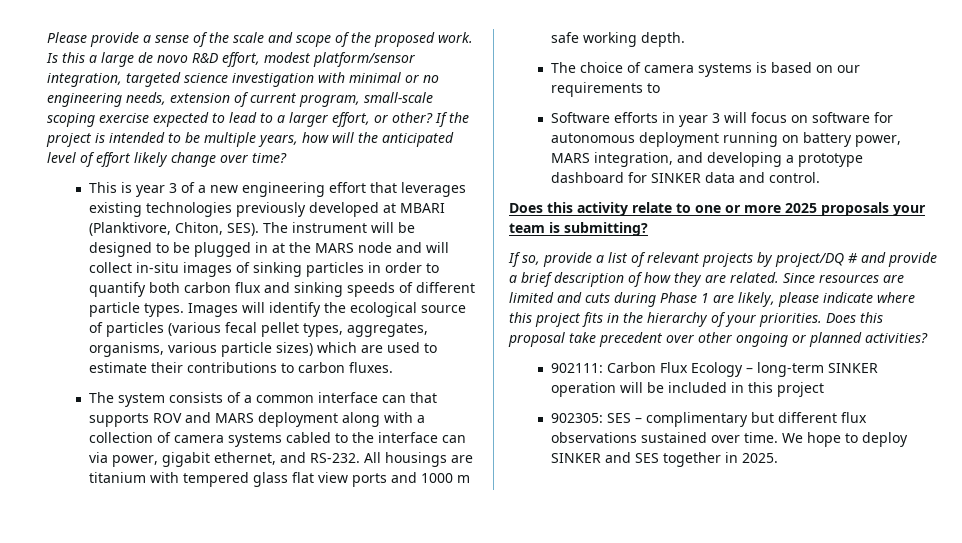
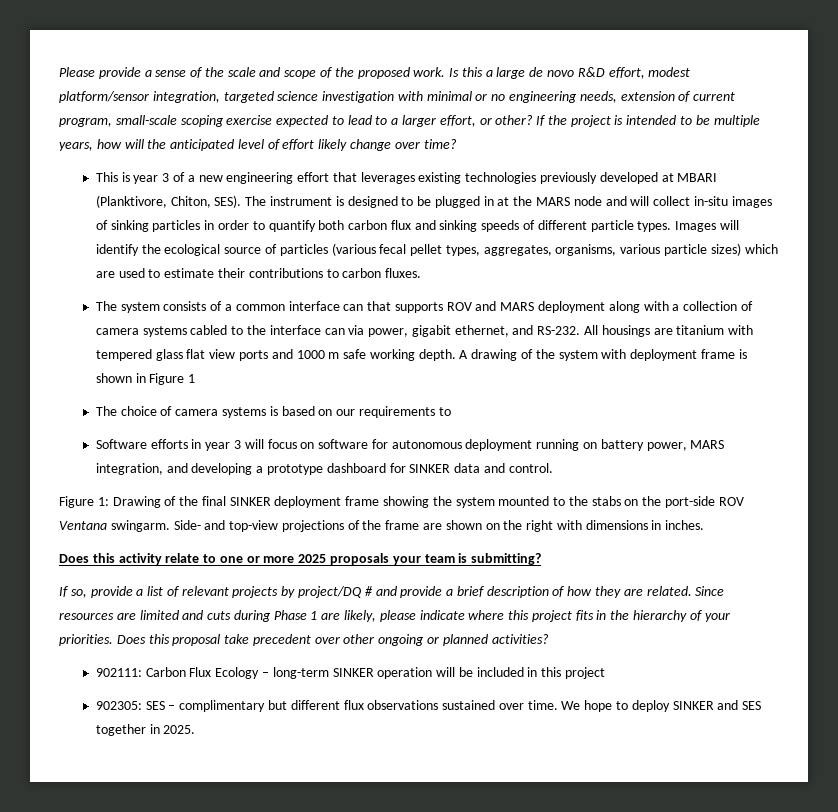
[370,222,415,233] will be -> [335,196,344,206] is
(685, 39) none -> [459,349,747,361] [95,373,196,385] A drawing of the system with deployment frame is shown in Figure 1
(820, 177) none -> [59,496,744,508] [59,520,705,532] // Figure 1: Drawing of the final SINKER deployment frame showing the system mounted to the stabs on the port-side ROV Ventana swingarm. Side- and top-view projections of the frame are shown on the right with dimensions in inches.

